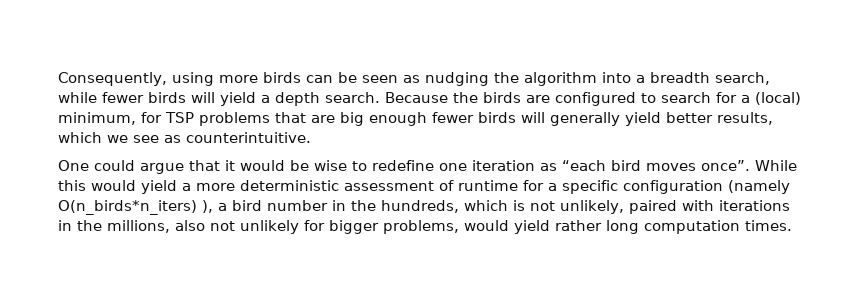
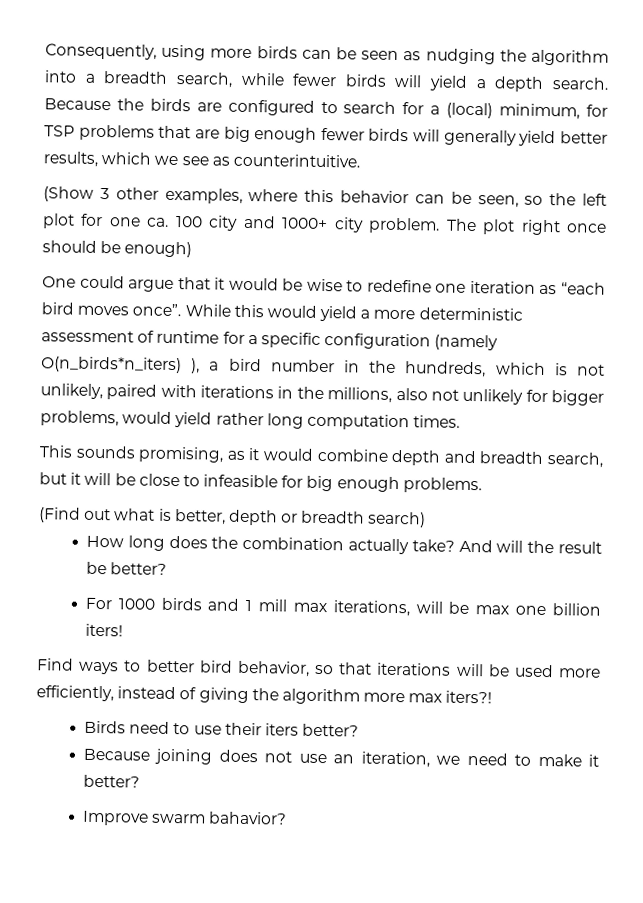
(311, 137) none -> [43,186,607,208] [42,213,607,236] [42,240,193,258] // (Show 3 other examples, where this behavior can be seen, so the left plot for one ca. 100 city and 1000+ city problem. The plot right once should be enough)
(792, 225) none -> [39,445,605,468] [39,472,482,494] [39,507,427,528] [85,535,602,555] [85,561,168,575] [84,597,601,617] [84,623,123,637] [37,658,602,678] [36,685,493,705] [83,720,360,737] [82,748,599,768] [82,774,140,788] [81,810,288,826] // This sounds promising, as it would combine depth and breadth search, but it will be close to infeasible for big enough problems. // (Find out what is better, depth or breadth search) // How long does the combination actually take? And will the result be better? // For 1000 birds and 1 mill max iterations, will be max one billion iters! // Find ways to better bird behavior, so that iterations will be used more efficiently, instead of giving the algorithm more max iters?! // Birds need to use their iters better? // Because joining does not use an iteration, we need to make it better? // Improve swarm bahavior?

